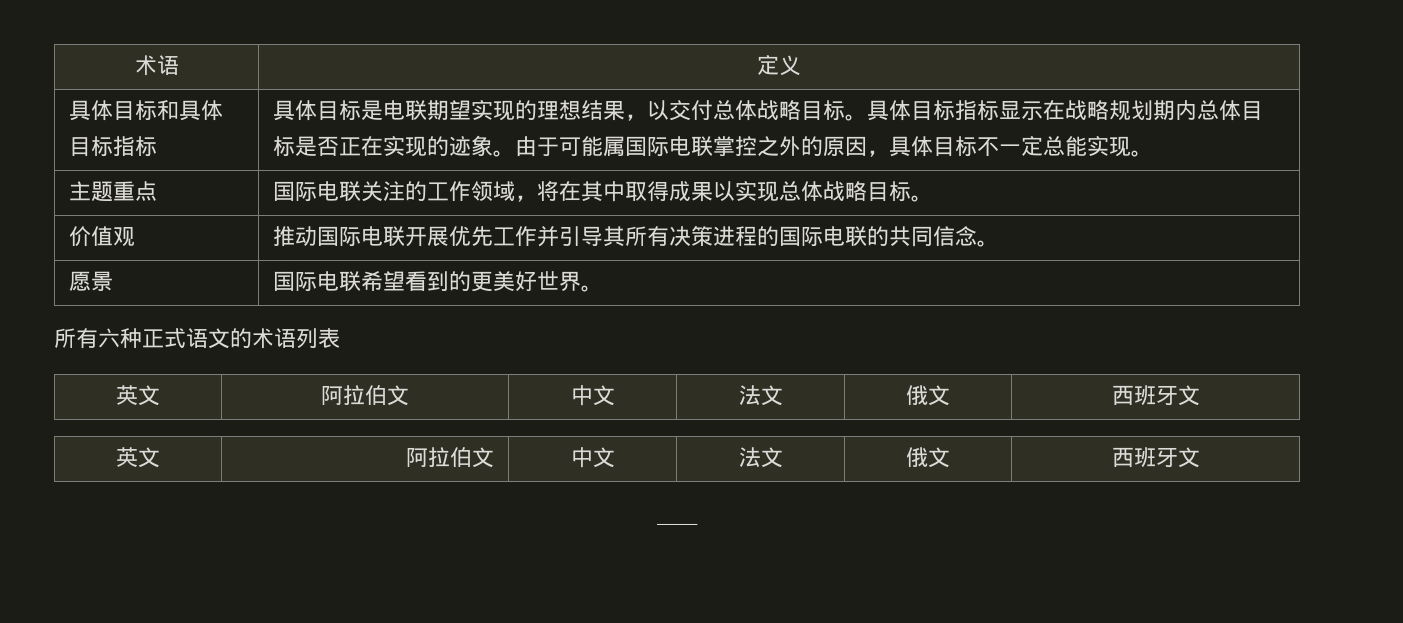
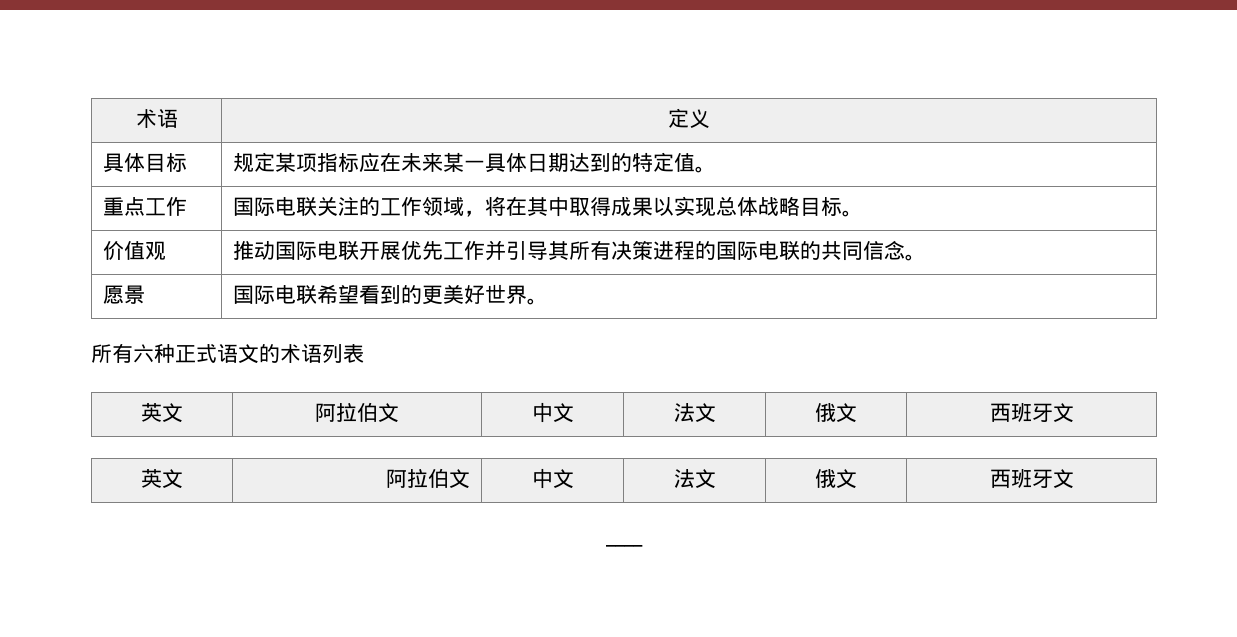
[157,100,224,121] [69,136,158,157] [273,100,1264,121] [273,135,1154,157] [69,181,114,202] 和具体目标指标 | 具体目标是电联期望实现的理想结果，以交付总体战略目标。具体目标指标显示在战略规划期内总体目标是否正在实现的迹象。由于可能属国际电联掌控之外的原因，具体目标不一定总能实现。 // 主题 -> [233,152,717,173] | 规定某项指标应在未来某一具体日期达到的特定值。 //
(158, 191) none -> [145,197,188,216] 工作

